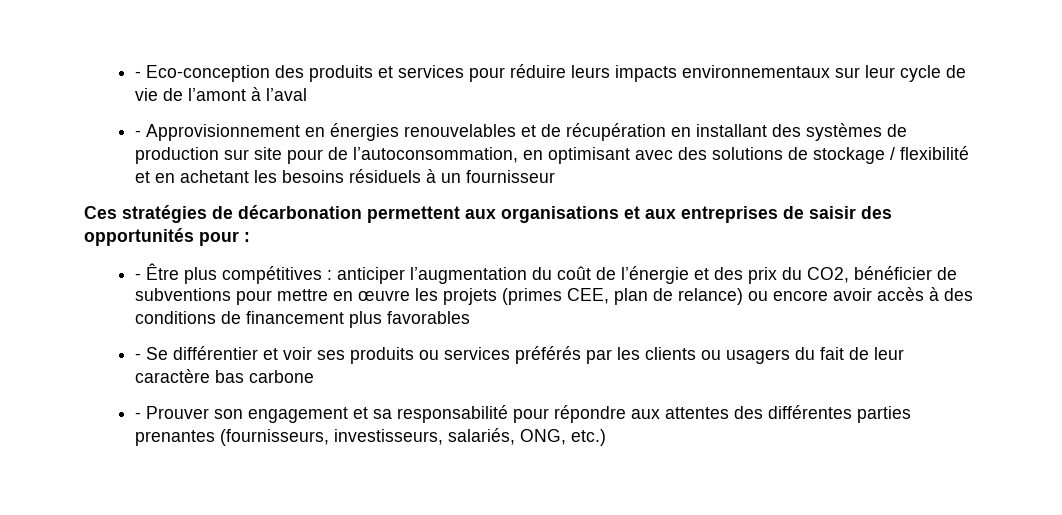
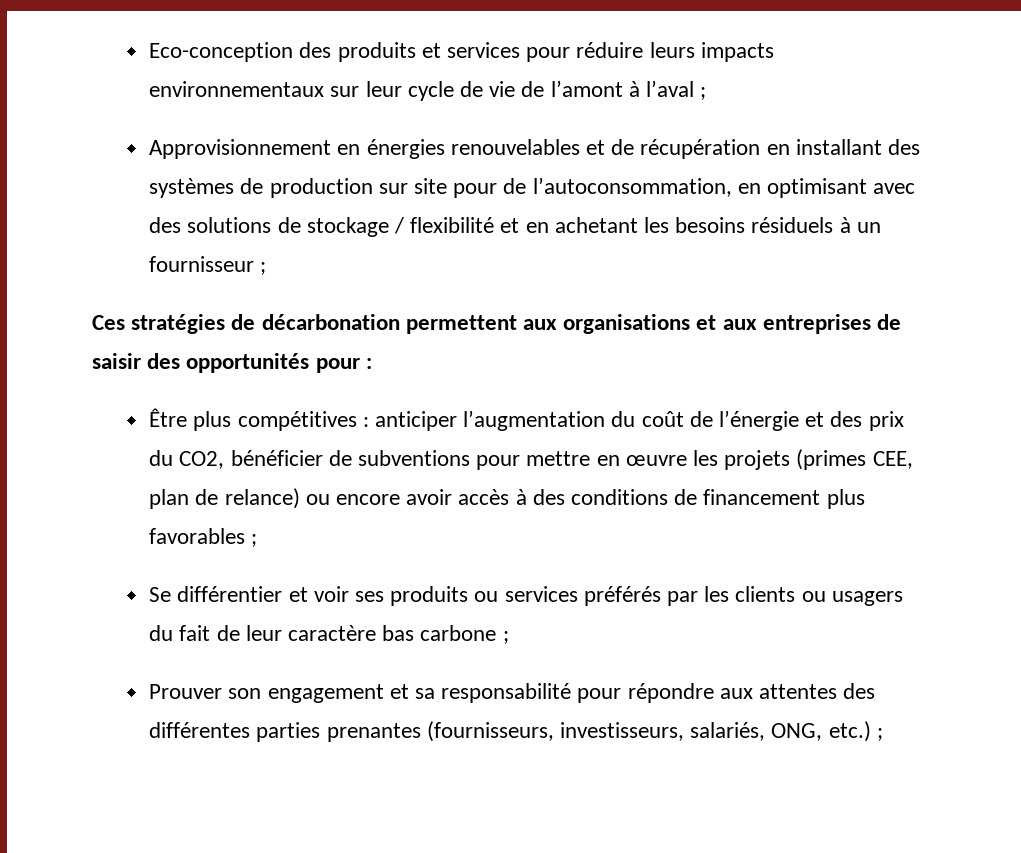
[135,71,142,78] - -> (149, 52) none
[135,130,142,137] // - -> [700,87,707,100] ; //
(556, 176) none -> [260,262,267,275] ;
[135,273,142,280] - -> (372, 363) none
[135,353,142,360] // - -> [251,534,258,547] ; //
[135,412,142,419] // - -> [502,631,509,644] ; //
(607, 437) none -> [876,728,883,741] ;

